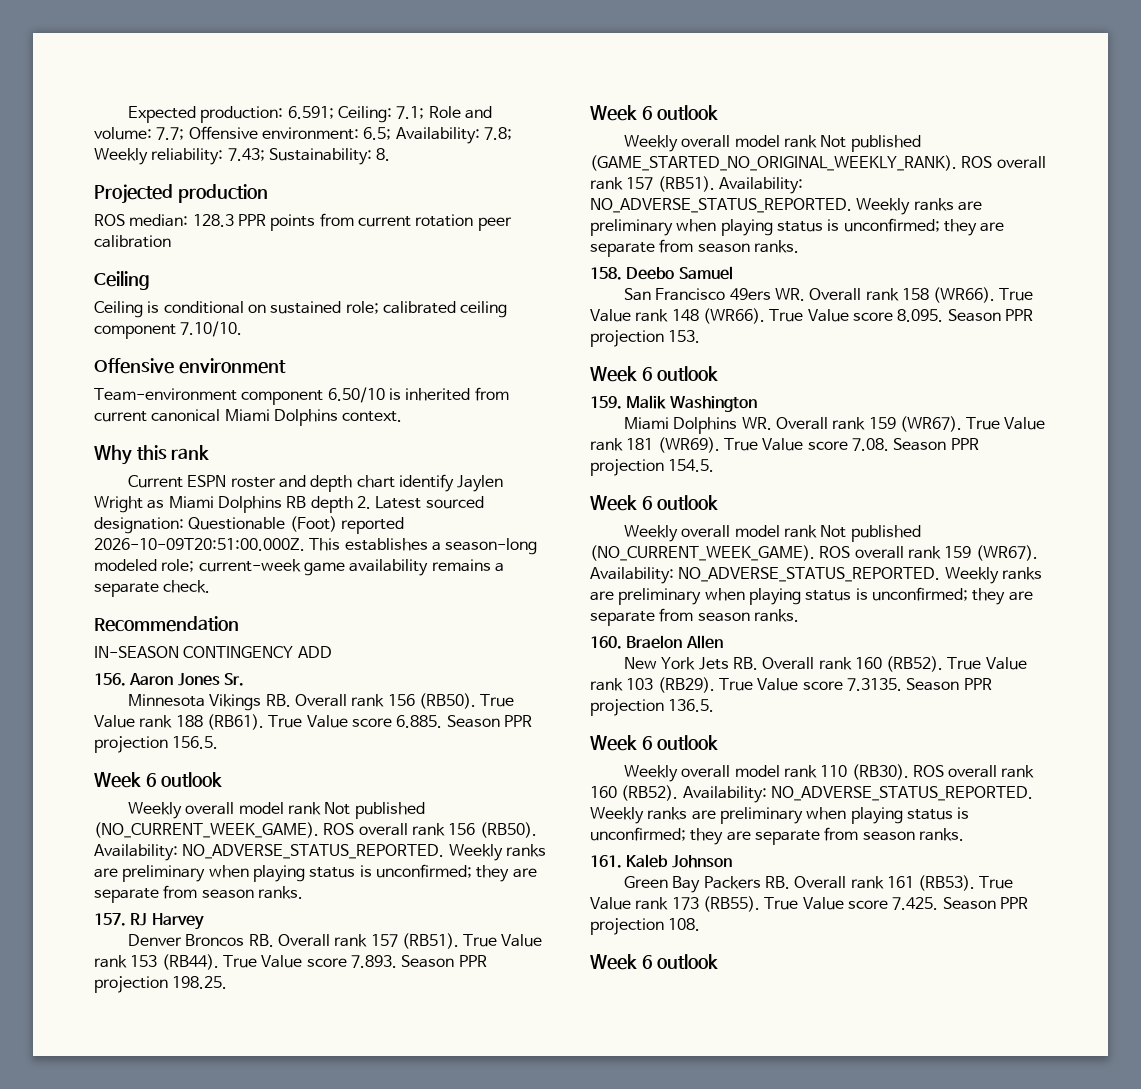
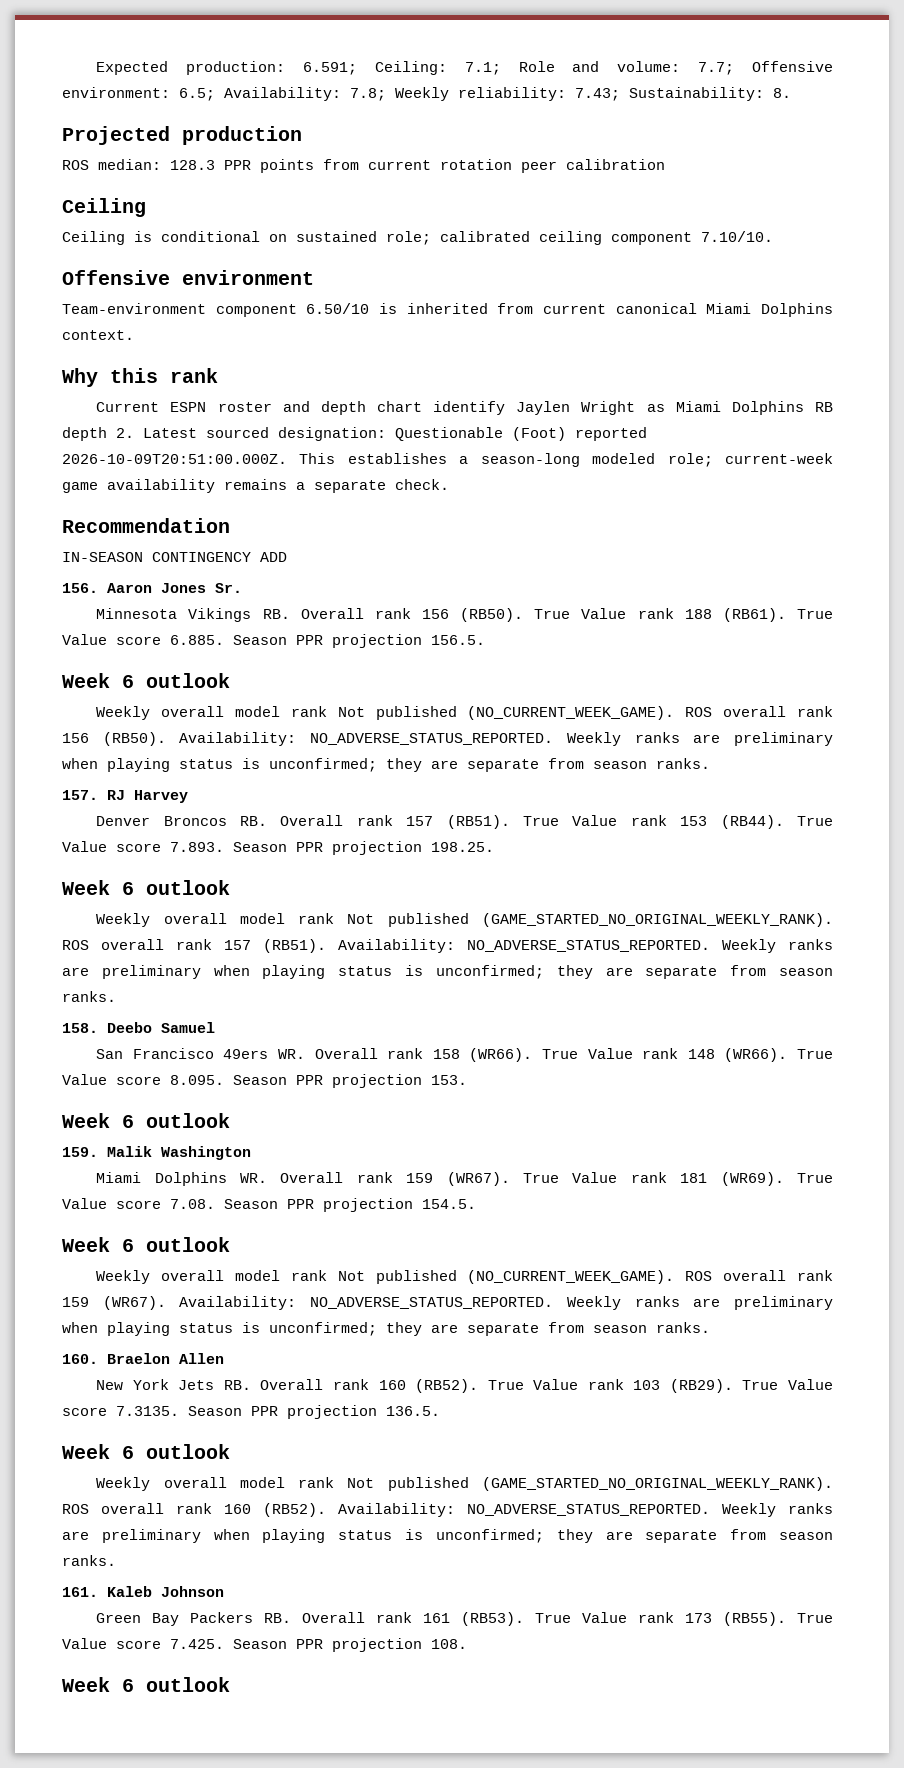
[820,764,909,780] 110 (RB30). -> [347,1477,833,1491] Not published (GAME_STARTED_NO_ORIGINAL_WEEKLY_RANK).

